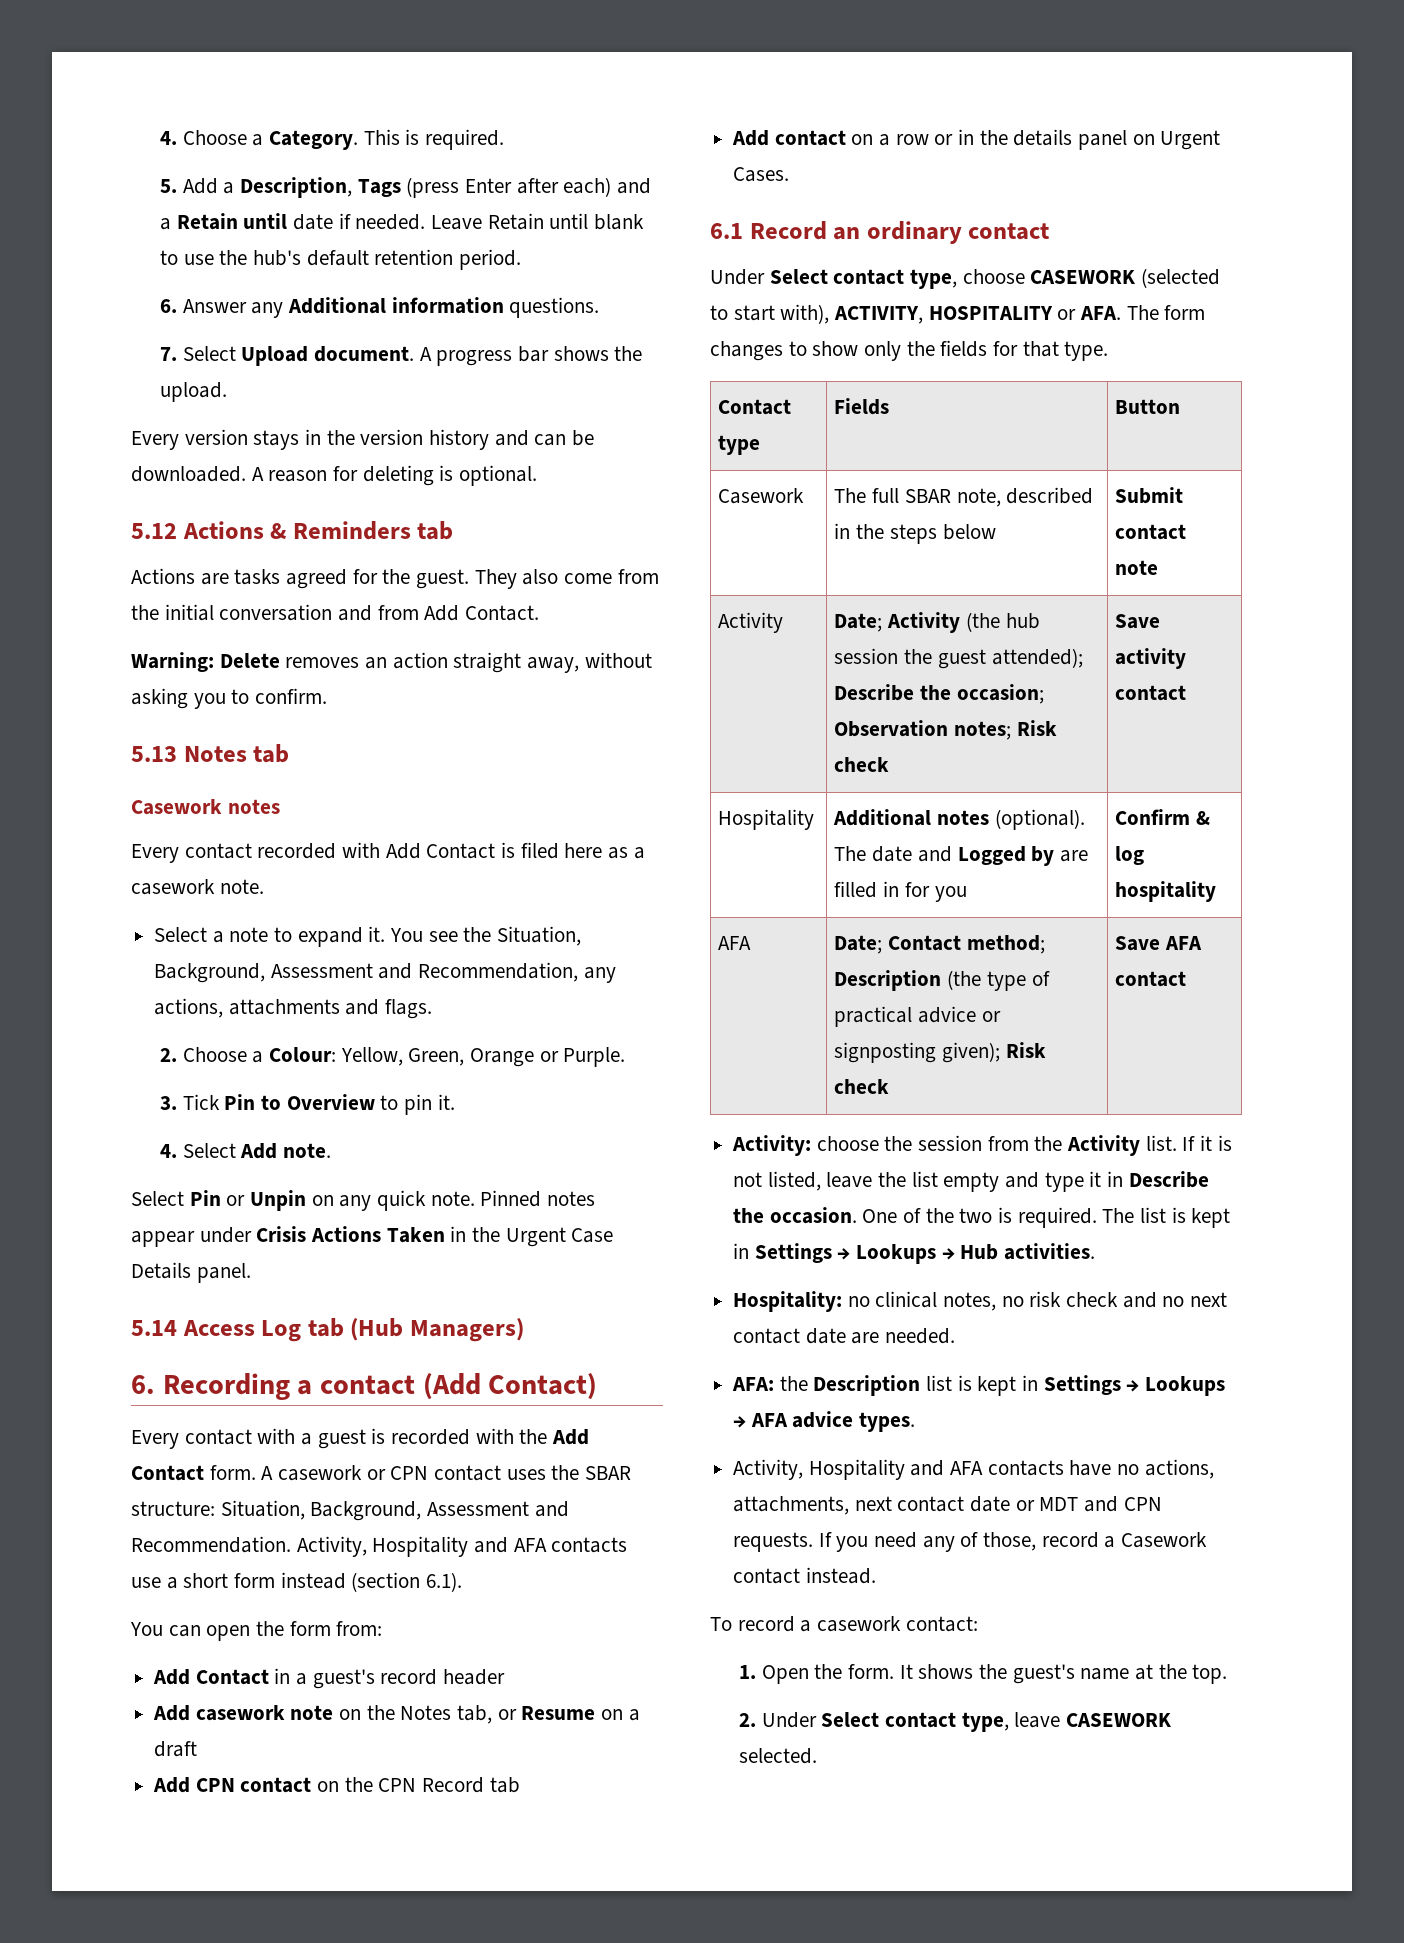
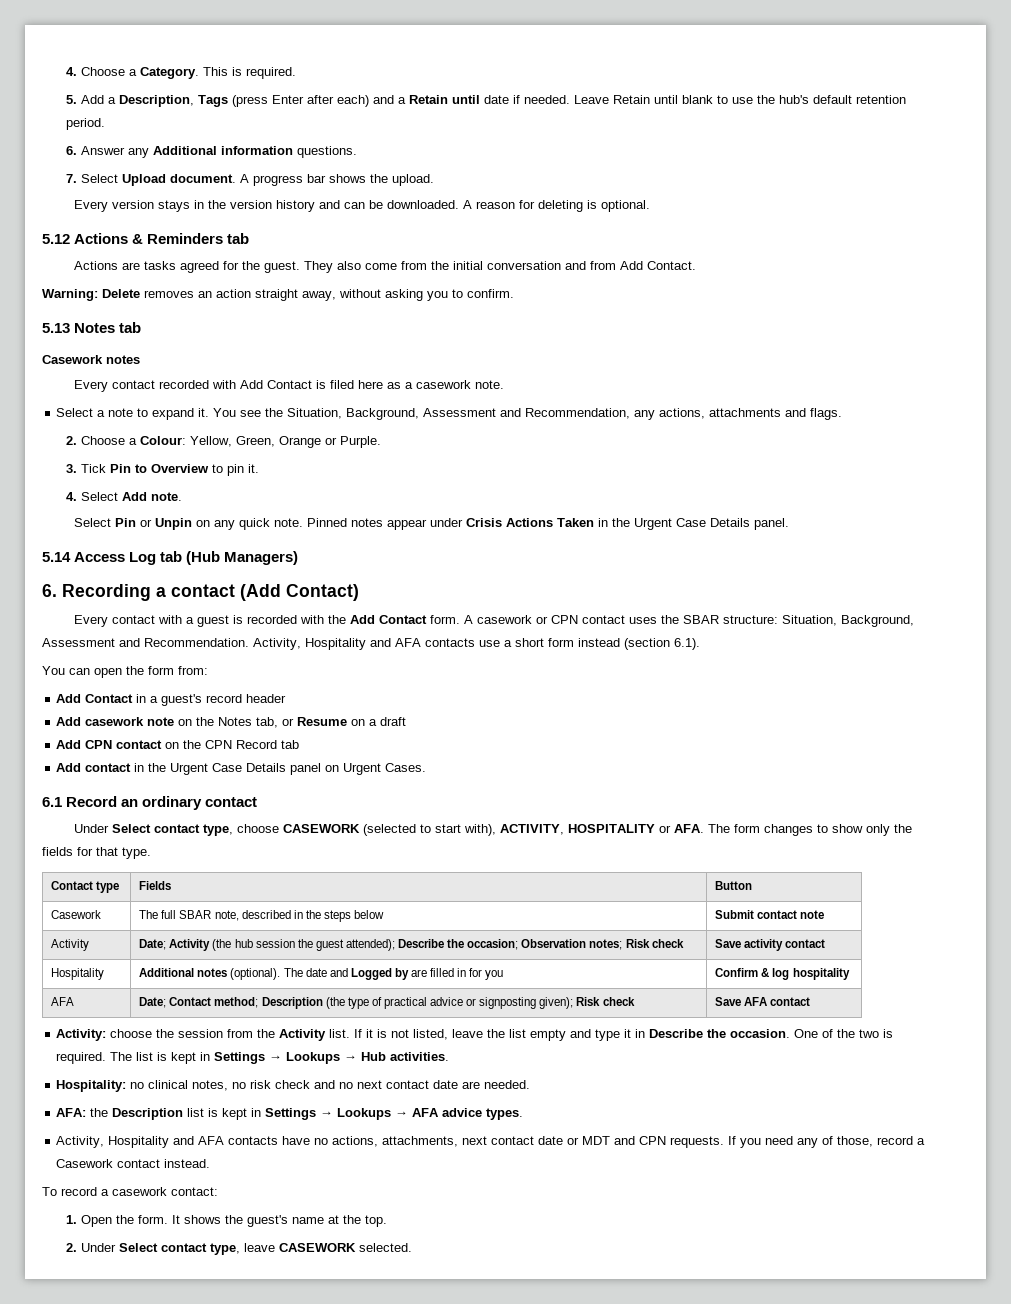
[851,129,1073,146] on a row or in the details -> [134,763,287,775] in the Urgent Case Details

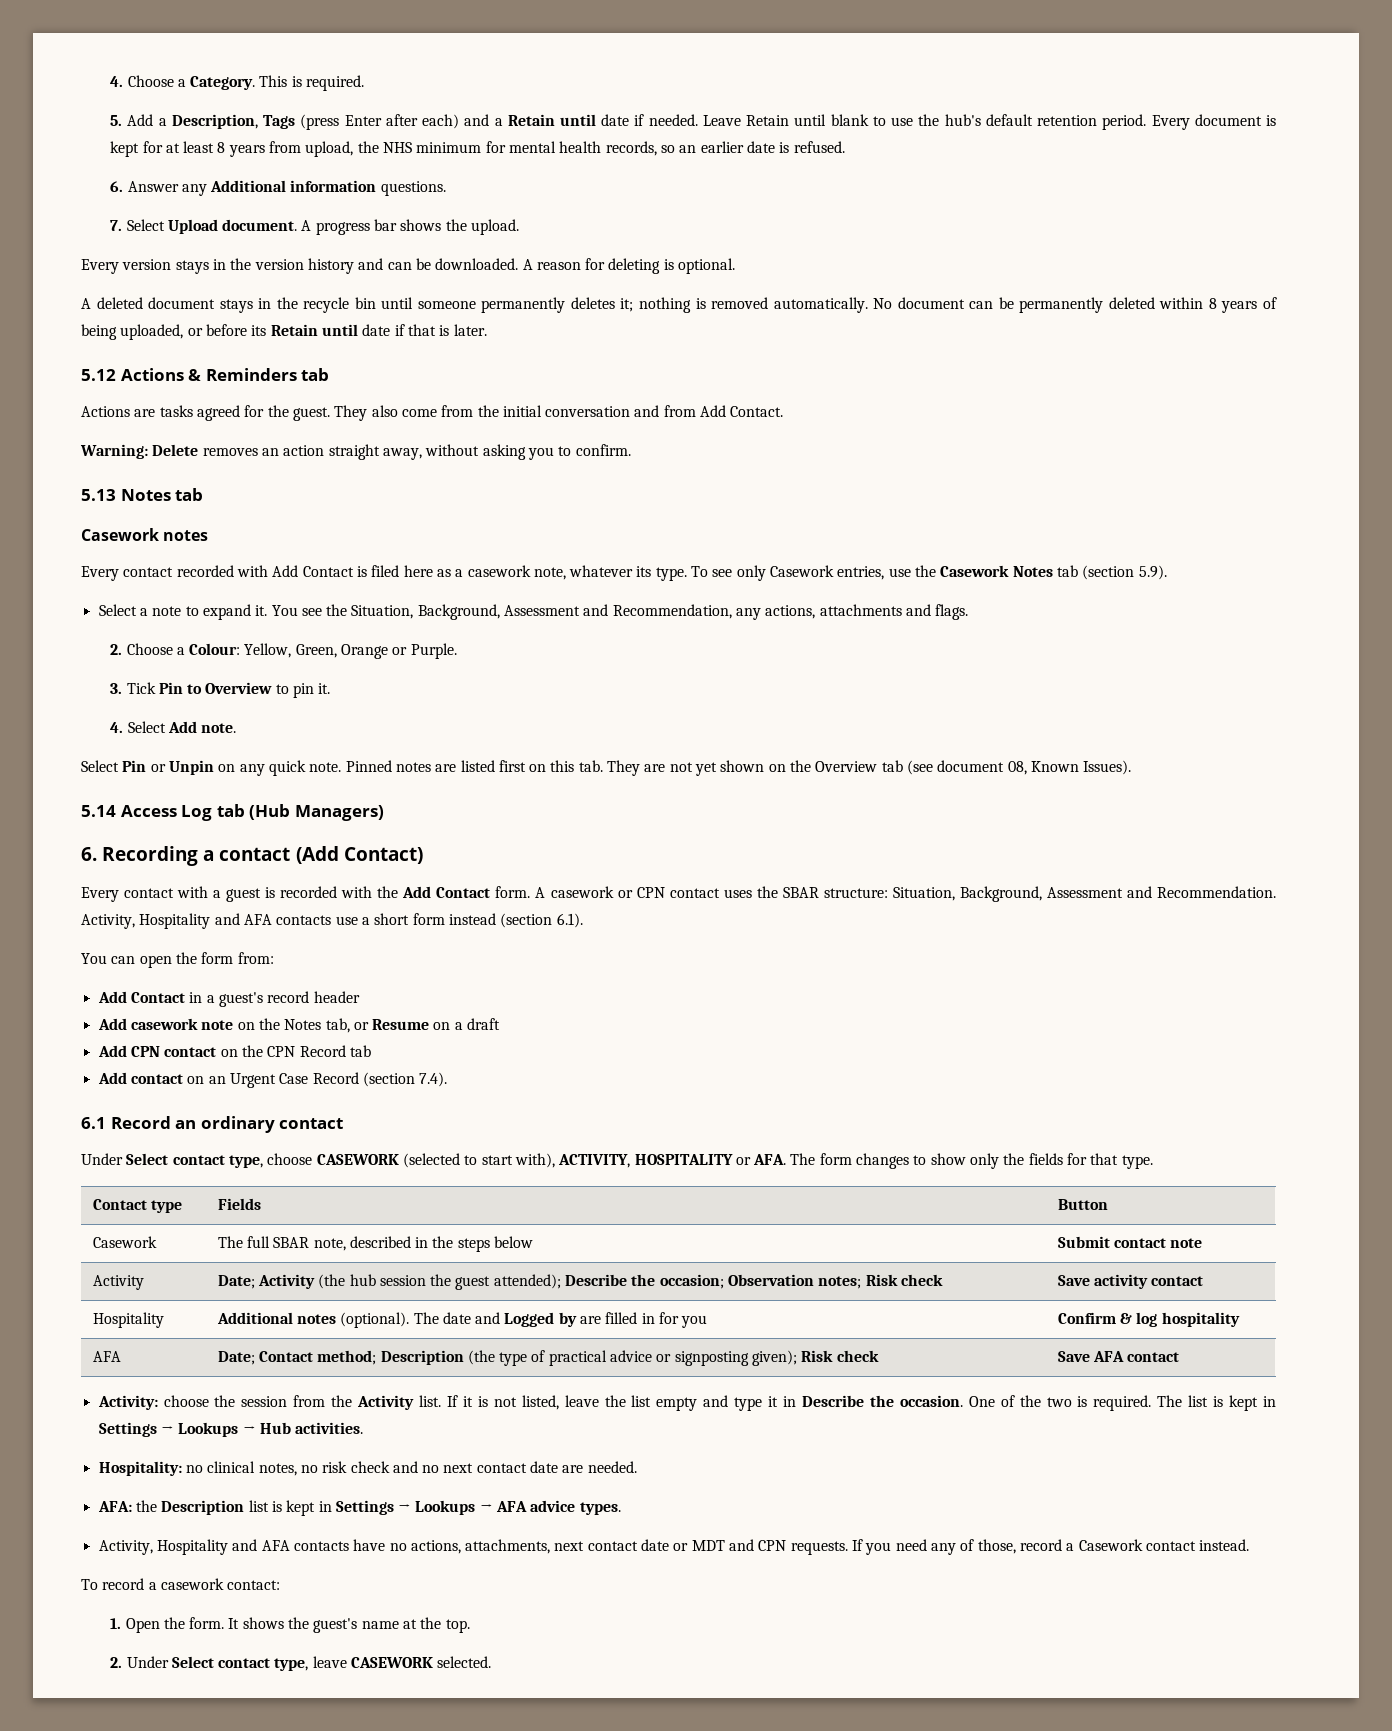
(105, 124) none -> [1151,114,1277,130] [110,141,845,157] Every document is kept for at least 8 years from upload, the NHS minimum for mental health records, so an earlier date is refused.
(651, 206) none -> [81,297,1277,313] [81,324,487,340] // A deleted document stays in the recycle bin until someone permanently deletes it; nothing is removed automatically. No document can be permanently deleted within 8 years of being uploaded, or before its Retain until date if that is later.
[475,380,505,389] note. -> [533,565,1167,581] note, whatever its type. To see only Casework entries, use the Casework Notes tab (section 5.9).
[387,518,790,530] appear under Crisis Actions Taken in the Urgent Case Details panel. -> [435,760,1132,776] are listed first on this tab. They are not yet shown on the Overview tab (see document 08, Known Issues).
[134,763,427,775] in the Urgent Case Details panel on Urgent Cases. -> [187,1072,448,1088] on an Urgent Case Record (section 7.4).

